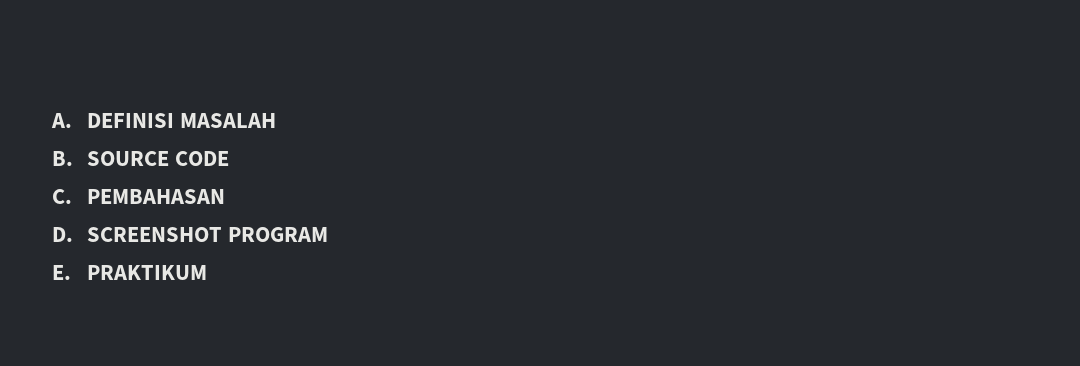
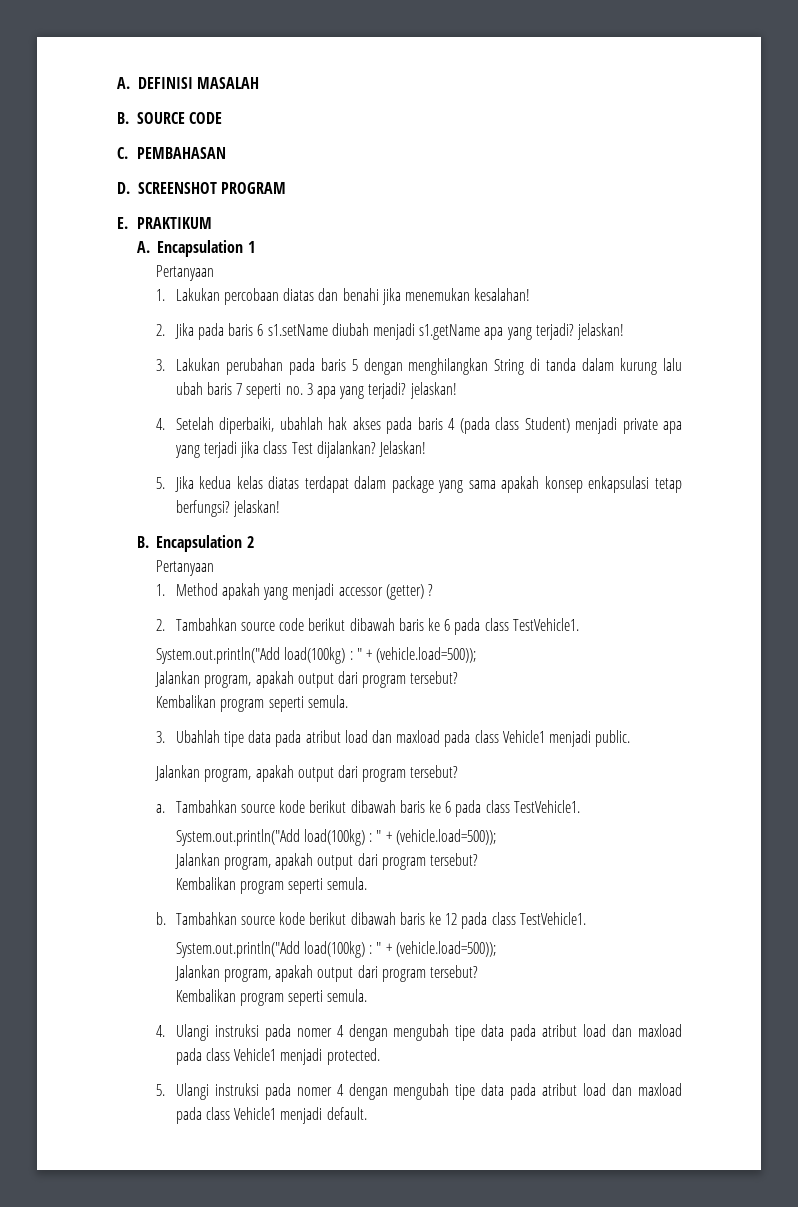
(207, 272) none -> [136,240,255,257] [156,265,215,281] [156,288,531,305] [156,323,624,340] [156,358,682,375] [175,382,457,399] [156,417,683,434] [174,441,426,458] [156,476,682,493] [175,500,281,517] [136,535,254,552] [156,560,215,576] [156,583,433,600] [156,618,579,635] [156,647,477,664] [155,671,459,688] [156,695,348,712] [156,730,631,747] [155,765,459,782] [156,800,580,817] [175,829,496,846] [174,853,478,870] [175,877,368,894] [156,912,586,929] [175,941,496,958] [174,965,478,982] [175,989,368,1006] [156,1024,682,1041] [175,1048,380,1065] [156,1083,682,1100] [175,1107,367,1124] // A. Encapsulation 1 // Pertanyaan // 1. Lakukan percobaan diatas dan benahi jika menemukan kesalahan! // 2. Jika pada baris 6 s1.setName diubah menjadi s1.getName apa yang terjadi? jelaskan! // 3. Lakukan perubahan pada baris 5 dengan menghilangkan String di tanda dalam kurung lalu ubah baris 7 seperti no. 3 apa yang terjadi? jelaskan! // 4. Setelah diperbaiki, ubahlah hak akses pada baris 4 (pada class Student) menjadi private apa yang terjadi jika class Test dijalankan? Jelaskan! // 5. Jika kedua kelas diatas terdapat dalam package yang sama apakah konsep enkapsulasi tetap berfungsi? jelaskan! // B. Encapsulation 2 // Pertanyaan // 1. Method apakah yang menjadi accessor (getter) ? // 2. Tambahkan source code berikut dibawah baris ke 6 pada class TestVehicle1. // System.out.println("Add load(100kg) : " + (vehicle.load=500)); // Jalankan program, apakah output dari program tersebut? // Kembalikan program seperti semula. // 3. Ubahlah tipe data pada atribut load dan maxload pada class Vehicle1 menjadi public. // Jalankan program, apakah output dari program tersebut? // a. Tambahkan source kode berikut dibawah baris ke 6 pada class TestVehicle1. // System.out.println("Add load(100kg) : " + (vehicle.load=500)); // Jalankan program, apakah output dari program tersebut? // Kembalikan program seperti semula. // b. Tambahkan source kode berikut dibawah baris ke 12 pada class TestVehicle1. // System.out.println("Add load(100kg) : " + (vehicle.load=500)); // Jalankan program, apakah output dari program tersebut? // Kembalikan program seperti semula. // 4. Ulangi instruksi pada nomer 4 dengan mengubah tipe data pada atribut load dan maxload pada class Vehicle1 menjadi protected. // 5. Ulangi instruksi pada nomer 4 dengan mengubah tipe data pada atribut load dan maxload pada class Vehicle1 menjadi default.

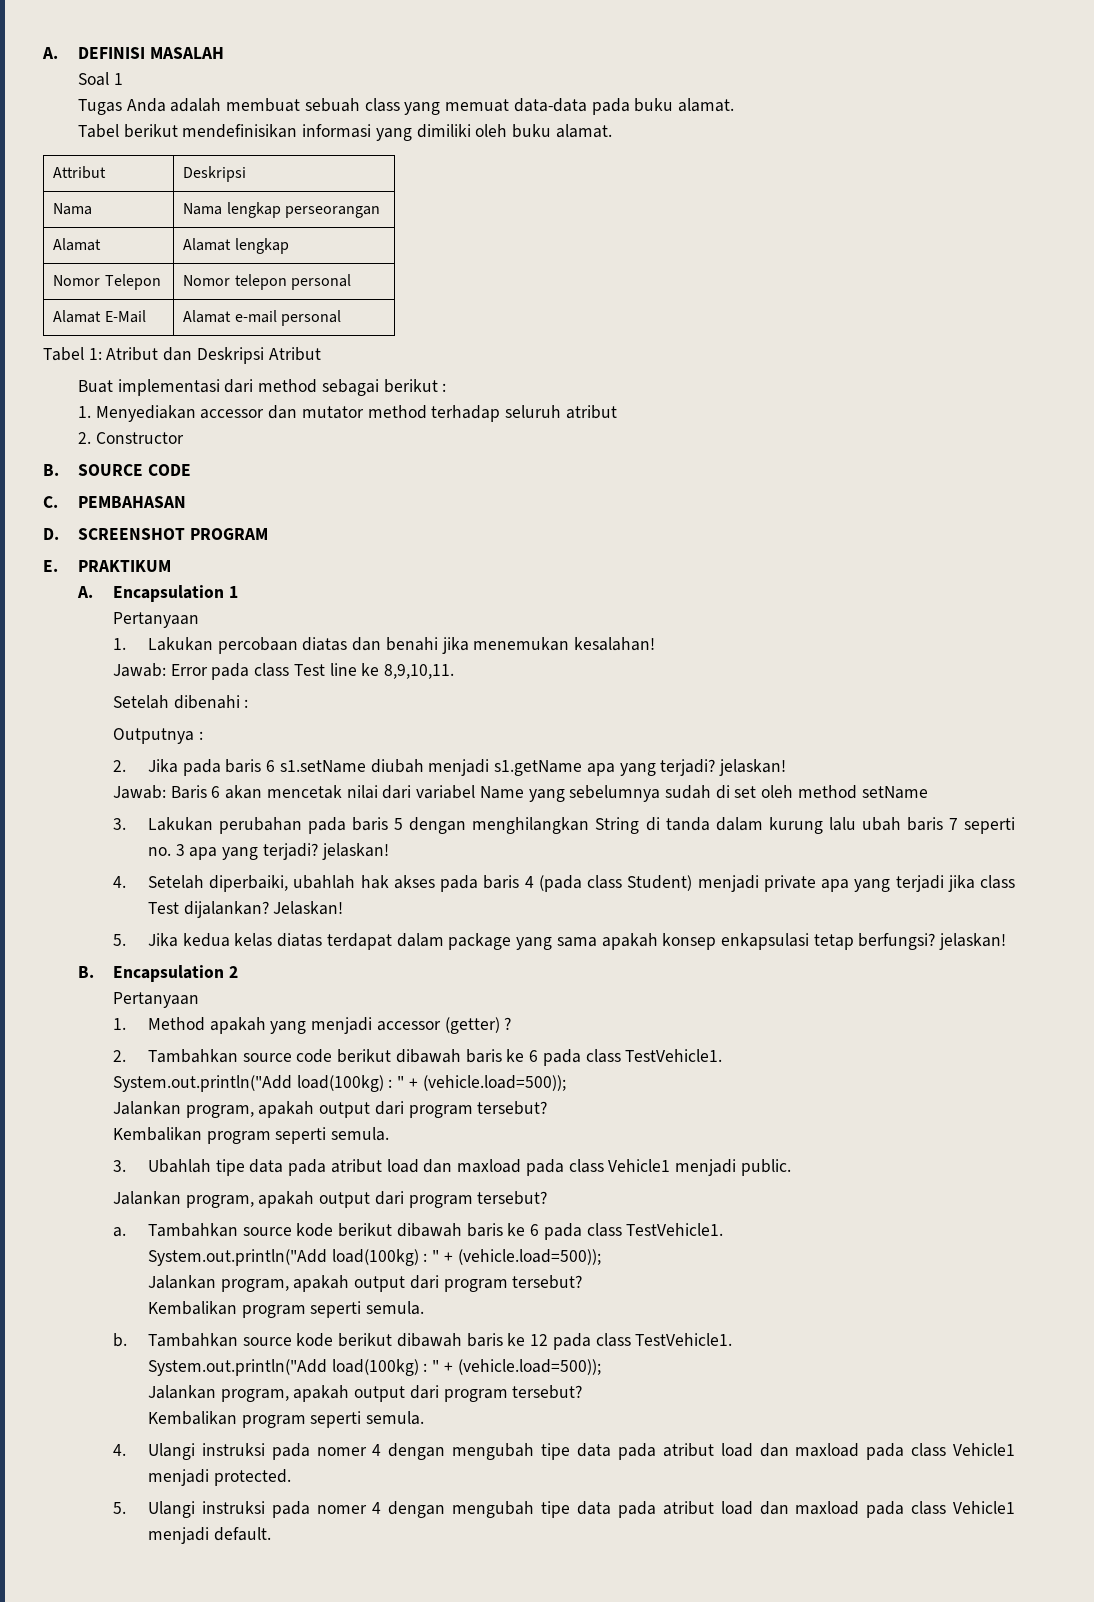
(259, 83) none -> [77,72,123,86] [77,98,734,115] [77,124,612,141] [53,166,107,179] [183,166,247,182] [53,203,93,215] [183,202,381,218] [53,238,102,251] [183,238,289,254] [53,274,161,290] [183,274,352,290] [53,310,146,323] [183,310,342,326] [43,347,321,364] [77,379,447,396] [77,405,617,422] [77,432,184,444] // Soal 1 // Tugas Anda adalah membuat sebuah class yang memuat data-data pada buku alamat. // Tabel berikut mendefinisikan informasi yang dimiliki oleh buku alamat. // Attribut | Deskripsi // Nama | Nama lengkap perseorangan // Alamat | Alamat lengkap // Nomor Telepon | Nomor telepon personal // Alamat E-Mail | Alamat e-mail personal // Tabel 1: Atribut dan Deskripsi Atribut // Buat implementasi dari method sebagai berikut : // 1. Menyediakan accessor dan mutator method terhadap seluruh atribut // 2. Constructor
(531, 294) none -> [112,663,455,680] [112,695,249,709] [112,728,203,744] // Jawab: Error pada class Test line ke 8,9,10,11. // Setelah dibenahi : // Outputnya :
(624, 331) none -> [112,785,928,802] // Jawab: Baris 6 akan mencetak nilai dari variabel Name yang sebelumnya sudah di set oleh method setName

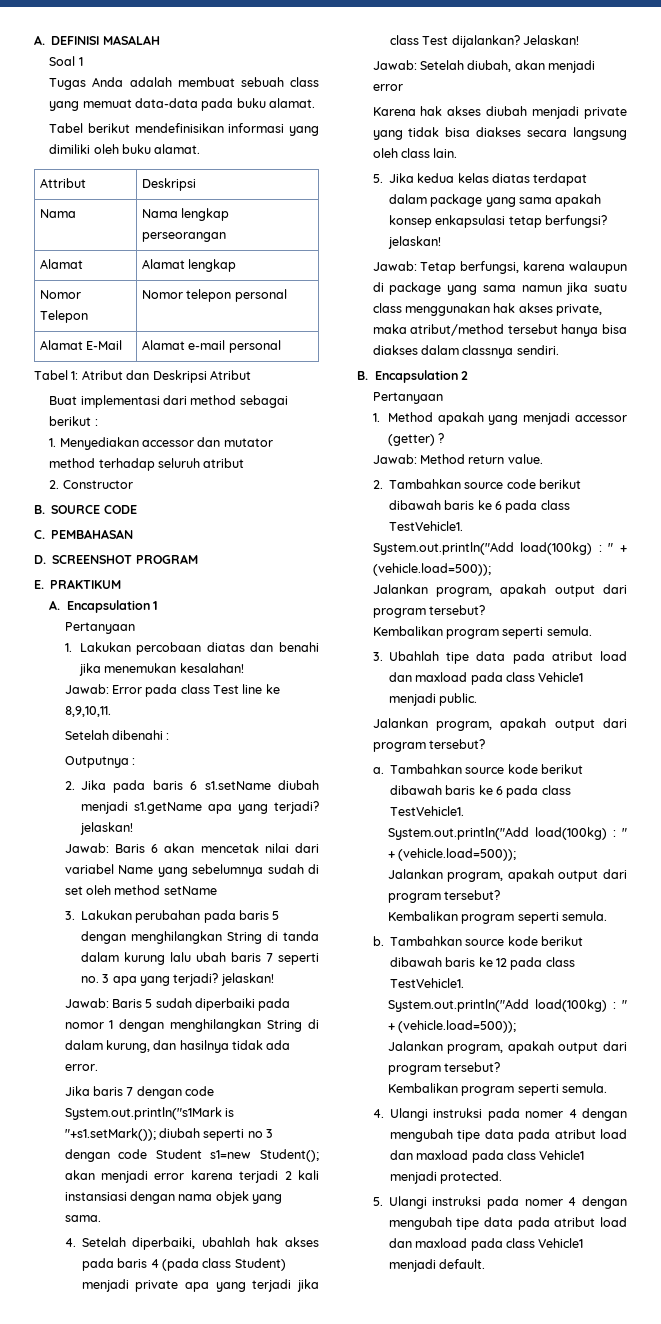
(389, 851) none -> [64,998,291,1011] [64,1019,319,1032] [64,1040,291,1053] [64,1064,98,1071] [64,1086,215,1099] [64,1107,234,1120] [64,1128,274,1141] [64,1149,319,1162] [64,1170,319,1183] [64,1191,283,1204] [64,1215,101,1222] // Jawab: Baris 5 sudah diperbaiki pada nomor 1 dengan menghilangkan String di dalam kurung, dan hasilnya tidak ada error. // Jika baris 7 dengan code System.out.println("s1Mark is "+s1.setMark()); diubah seperti no 3 dengan code Student s1=new Student(); akan menjadi error karena terjadi 2 kali instansiasi dengan nama objek yang sama.
(344, 908) none -> [372,60,596,73] [372,84,403,91] [372,106,627,119] [372,127,627,140] [372,148,458,158] // Jawab: Setelah diubah, akan menjadi error // Karena hak akses diubah menjadi private yang tidak bisa diakses secara langsung oleh class lain.
(1007, 941) none -> [372,261,627,274] [372,282,627,295] [372,303,603,316] [372,324,627,337] [372,345,559,358] // Jawab: Tetap berfungsi, karena walaupun di package yang sama namun jika suatu class menggunakan hak akses private, maka atribut/method tersebut hanya bisa diakses dalam classnya sendiri.
(512, 1023) none -> [372,454,543,464] // Jawab: Method return value.

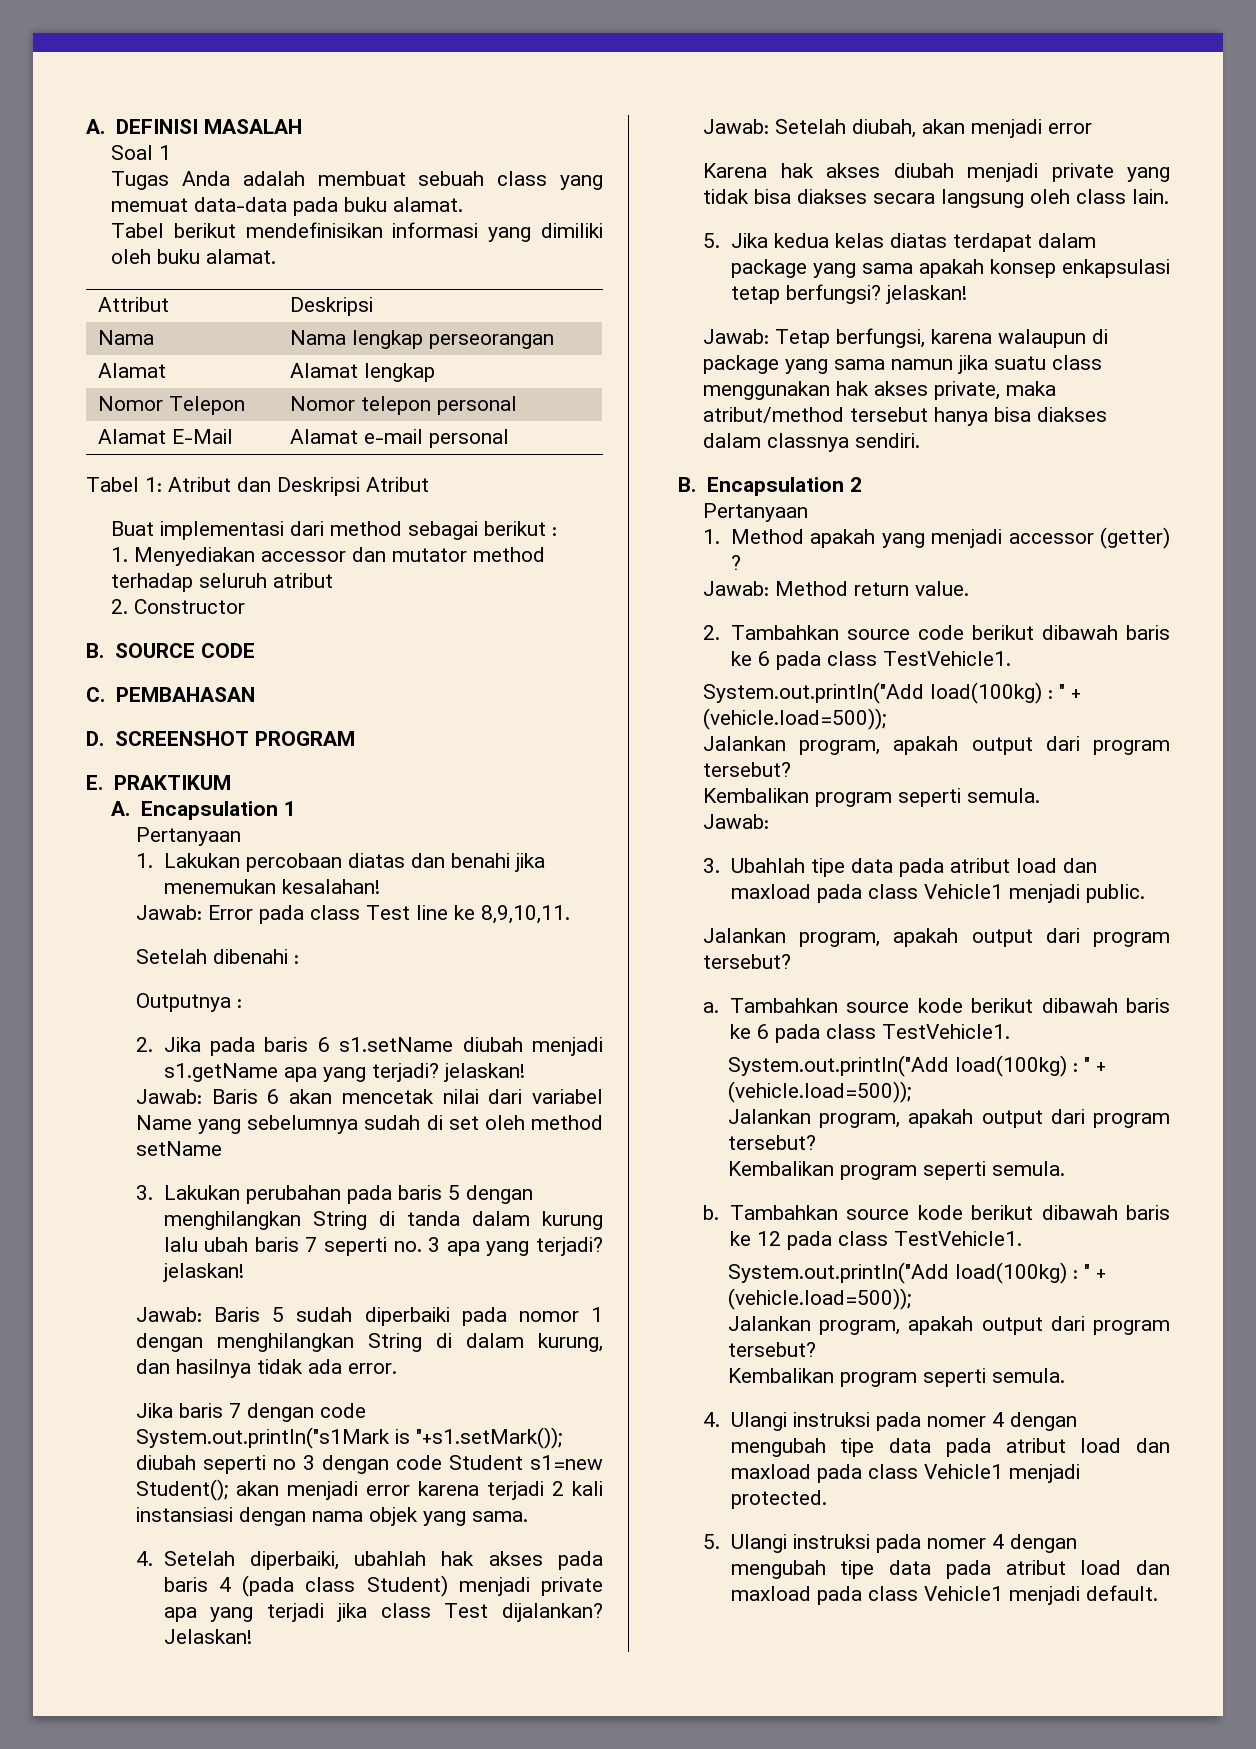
(592, 631) none -> [703,814,770,829] // Jawab:

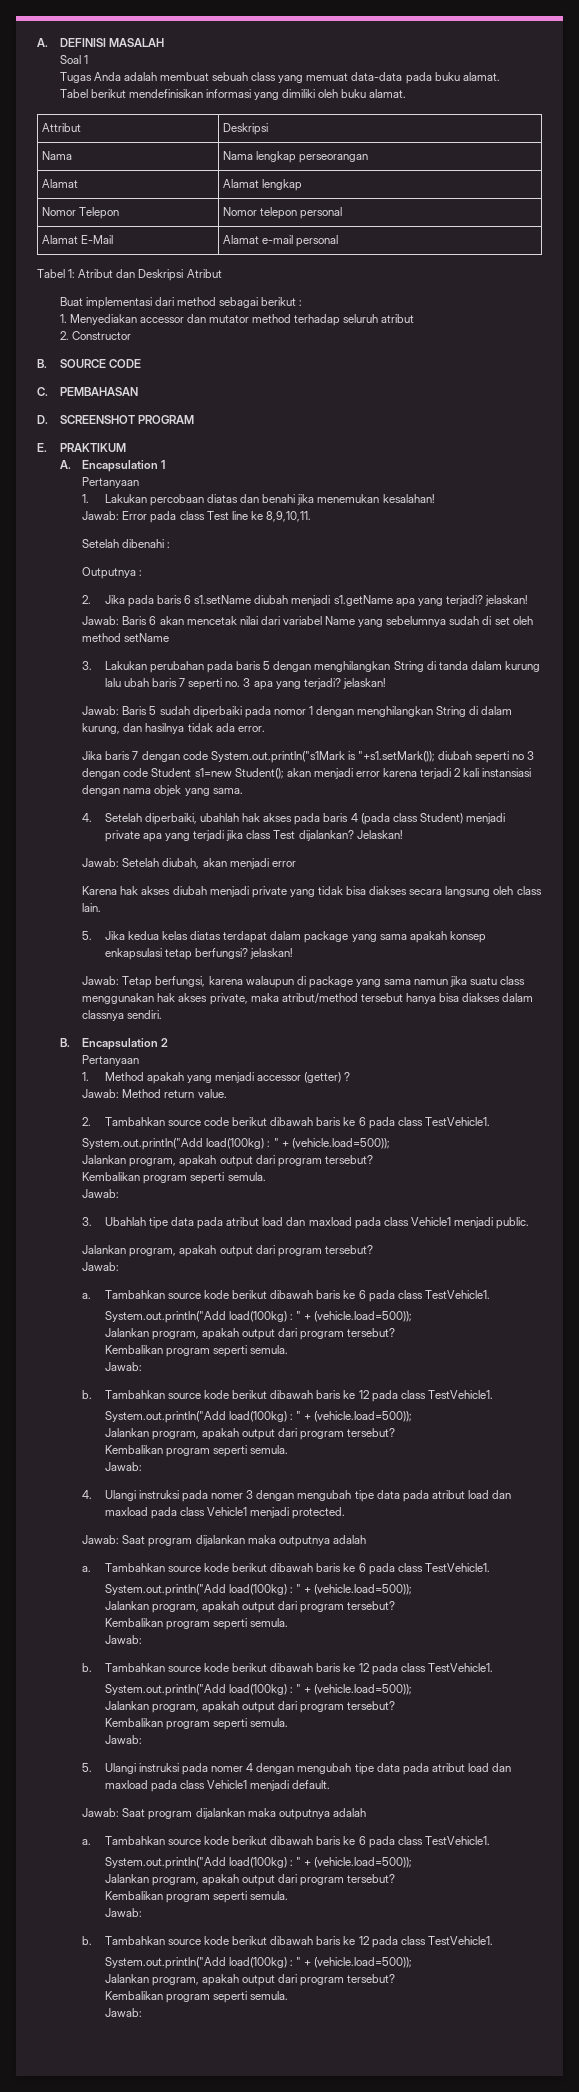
(792, 961) none -> [82,1262,120,1271] // Jawab:
(1066, 1168) none -> [104,1362,142,1371] // Jawab:
(1066, 1375) none -> [104,1462,142,1471] // Jawab:
[991,1412,1004,1427] 4 -> [246,1490,254,1499] 3
(827, 1499) none -> [82,1535,366,1547] [82,1563,490,1575] [104,1584,413,1596] [104,1601,396,1613] [104,1618,289,1630] [104,1635,142,1644] [82,1663,493,1675] [104,1684,413,1696] [104,1701,396,1713] [104,1718,289,1730] [104,1735,142,1744] // Jawab: Saat program dijalankan maka outputnya adalah // a. Tambahkan source kode berikut dibawah baris ke 6 pada class TestVehicle1. // System.out.println("Add load(100kg) : " + (vehicle.load=500)); // Jalankan program, apakah output dari program tersebut? // Kembalikan program seperti semula. // Jawab: // b. Tambahkan source kode berikut dibawah baris ke 12 pada class TestVehicle1. // System.out.println("Add load(100kg) : " + (vehicle.load=500)); // Jalankan program, apakah output dari program tersebut? // Kembalikan program seperti semula. // Jawab:
(1158, 1593) none -> [82,1808,366,1820] [82,1836,490,1848] [104,1857,413,1869] [104,1874,396,1886] [104,1891,289,1903] [104,1908,142,1917] [82,1936,493,1948] [104,1957,413,1969] [104,1974,396,1986] [104,1991,289,2003] [104,2008,142,2017] // Jawab: Saat program dijalankan maka outputnya adalah // a. Tambahkan source kode berikut dibawah baris ke 6 pada class TestVehicle1. // System.out.println("Add load(100kg) : " + (vehicle.load=500)); // Jalankan program, apakah output dari program tersebut? // Kembalikan program seperti semula. // Jawab: // b. Tambahkan source kode berikut dibawah baris ke 12 pada class TestVehicle1. // System.out.println("Add load(100kg) : " + (vehicle.load=500)); // Jalankan program, apakah output dari program tersebut? // Kembalikan program seperti semula. // Jawab:

